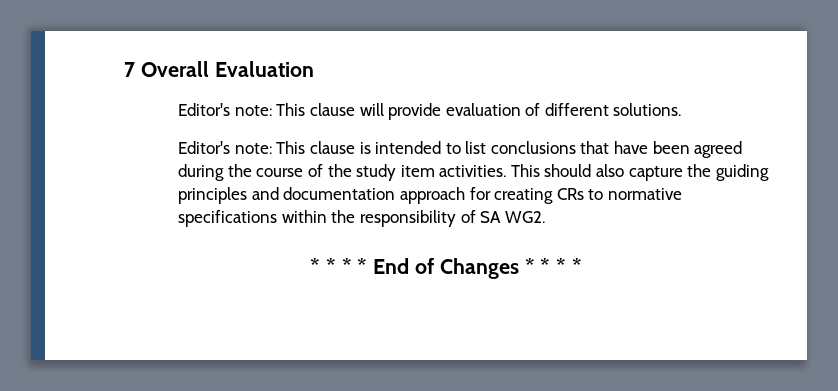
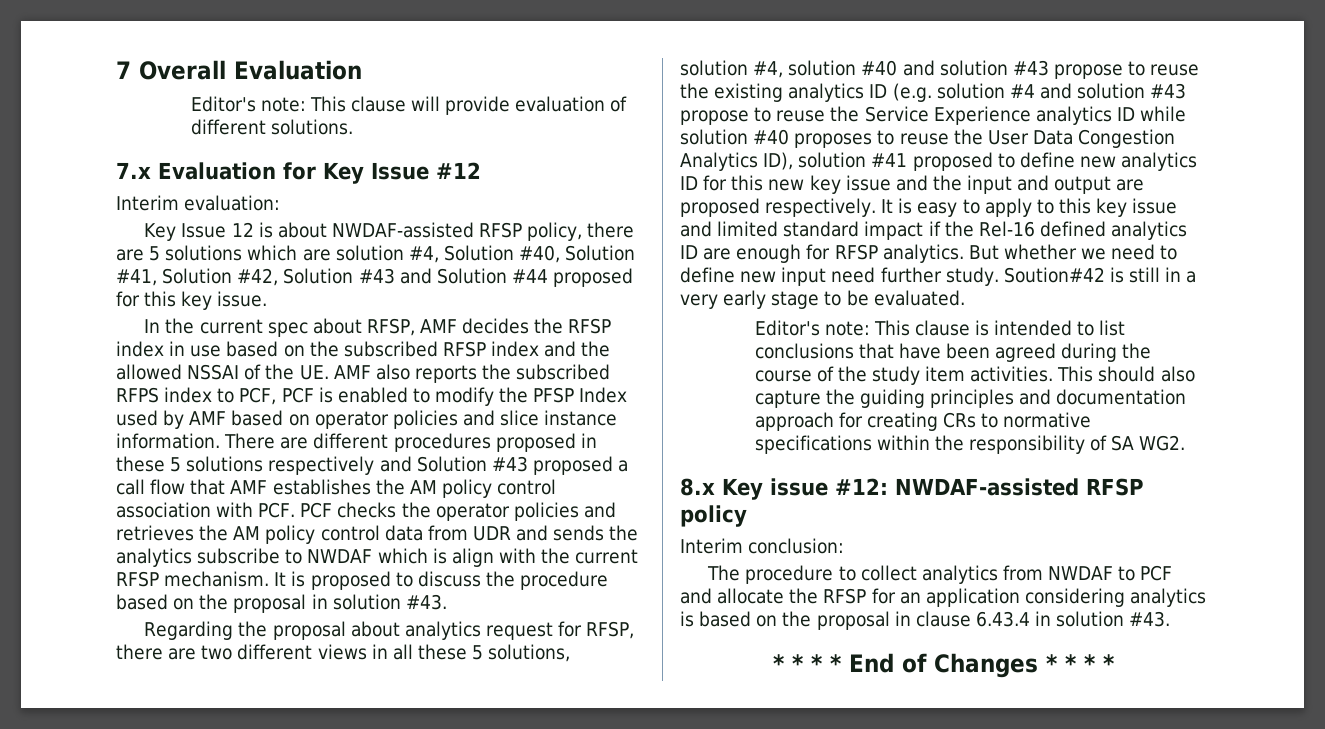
(682, 109) none -> [116,162,481,184] [116,195,281,211] [144,222,635,241] [116,245,636,263] [116,268,634,287] [116,291,268,310] [144,318,612,337] [116,341,611,357] [116,364,611,383] [116,387,628,406] [116,410,618,429] [116,433,597,452] [116,456,629,475] [116,479,557,498] [116,502,617,521] [116,525,639,544] [116,548,639,567] [116,571,609,590] [116,594,447,613] [144,621,635,640] [116,644,571,662] [680,60,1200,79] [680,83,1187,102] [680,106,1187,125] [680,129,1176,148] [680,152,1198,171] [680,175,1145,194] [680,198,1178,217] [680,221,1188,240] [680,244,1178,263] [680,267,1197,286] [680,290,965,309] // 7.x Evaluation for Key Issue #12 // Interim evaluation: // Key Issue 12 is about NWDAF-assisted RFSP policy, there are 5 solutions which are solution #4, Solution #40, Solution #41, Solution #42, Solution #43 and Solution #44 proposed for this key issue. // In the current spec about RFSP, AMF decides the RFSP index in use based on the subscribed RFSP index and the allowed NSSAI of the UE. AMF also reports the subscribed RFPS index to PCF, PCF is enabled to modify the PFSP Index used by AMF based on operator policies and slice instance information. There are different procedures proposed in these 5 solutions respectively and Solution #43 proposed a call flow that AMF establishes the AM policy control association with PCF. PCF checks the operator policies and retrieves the AM policy control data from UDR and sends the analytics subscribe to NWDAF which is align with the current RFSP mechanism. It is proposed to discuss the procedure based on the proposal in solution #43. // Regarding the proposal about analytics request for RFSP, there are two different views in all these 5 solutions, solution #4, solution #40 and solution #43 propose to reuse the existing analytics ID (e.g. solution #4 and solution #43 propose to reuse the Service Experience analytics ID while solution #40 proposes to reuse the User Data Congestion Analytics ID), solution #41 proposed to define new analytics ID for this new key issue and the input and output are proposed respectively. It is easy to apply to this key issue and limited standard impact if the Rel-16 defined analytics ID are enough for RFSP analytics. But whether we need to define new input need further study. Soution#42 is still in a very early stage to be evaluated.
(545, 217) none -> [680,478,1144,500] [680,505,747,527] [680,538,845,554] [707,565,1173,584] [680,588,1207,607] [680,611,1171,630] // 8.x Key issue #12: NWDAF-assisted RFSP policy // Interim conclusion: // The procedure to collect analytics from NWDAF to PCF and allocate the RFSP for an application considering analytics is based on the proposal in clause 6.43.4 in solution #43.

